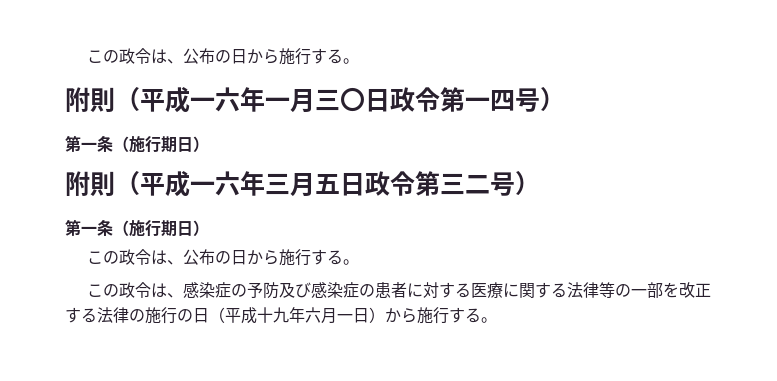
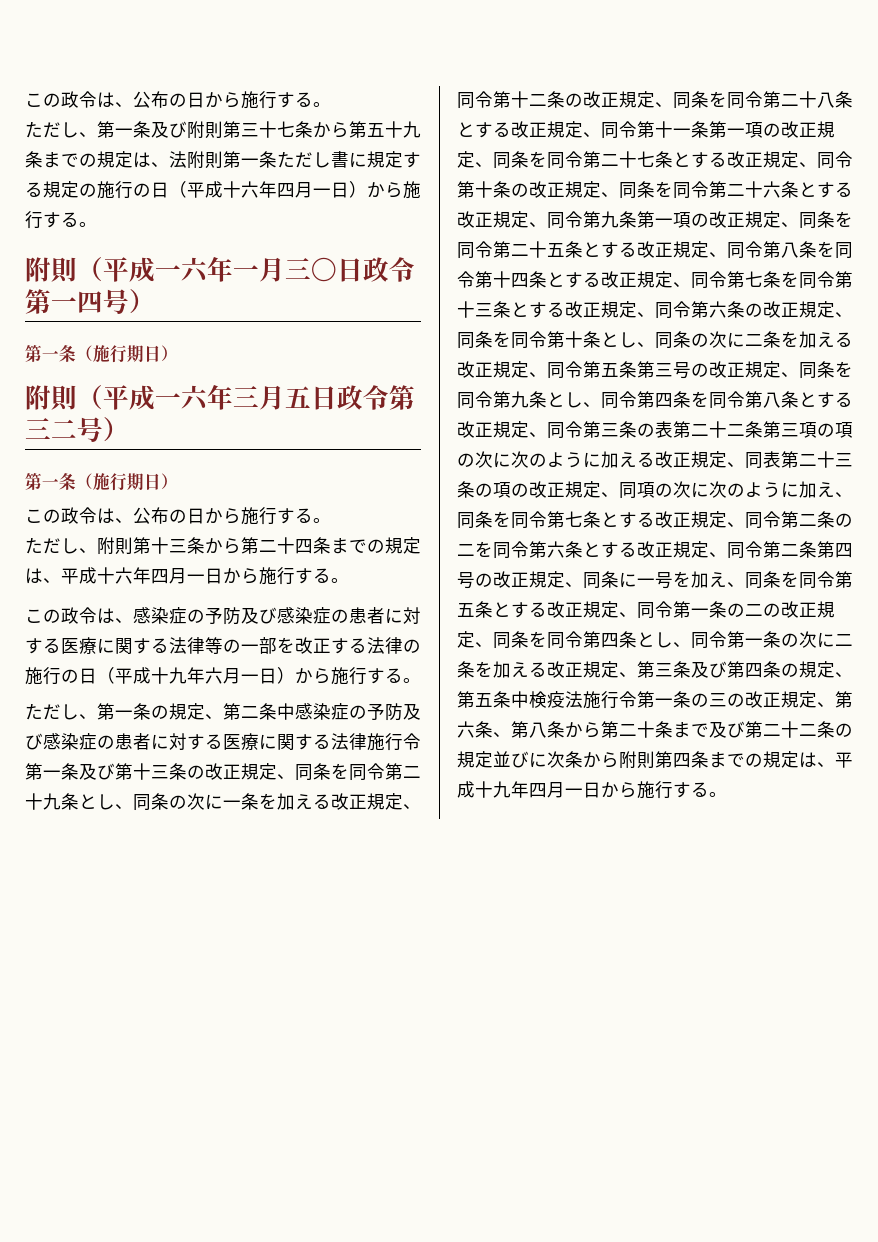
[87,48,360,65] この政令は、公布の日から施行する。 -> [25,91,331,109] [25,121,421,139] [25,151,421,169] [25,181,421,199] [25,211,97,229] この政令は、公布の日から施行する。 // ただし、第一条及び附則第三十七条から第五十九条までの規定は、法附則第一条ただし書に規定する規定の施行の日（平成十六年四月一日）から施行する。
(360, 262) none -> [25,537,421,555] [25,567,349,585] // ただし、附則第十三条から第二十四条までの規定は、平成十六年四月一日から施行する。
(497, 320) none -> [25,703,421,721] [25,733,421,751] [25,763,421,781] [25,793,421,811] [457,91,853,109] [457,121,835,139] [457,151,853,169] [457,181,853,199] [457,211,853,229] [457,241,853,259] [457,271,853,289] [457,301,853,319] [457,331,853,349] [457,361,853,379] [457,391,853,409] [457,421,853,439] [457,451,853,469] [457,481,853,499] [457,511,853,529] [457,541,853,559] [457,571,853,589] [457,601,835,619] [457,631,853,649] [457,661,853,678] [457,691,853,709] [457,721,853,738] [457,751,853,769] [457,781,727,799] // ただし、第一条の規定、第二条中感染症の予防及び感染症の患者に対する医療に関する法律施行令第一条及び第十三条の改正規定、同条を同令第二十九条とし、同条の次に一条を加える改正規定、同令第十二条の改正規定、同条を同令第二十八条とする改正規定、同令第十一条第一項の改正規定、同条を同令第二十七条とする改正規定、同令第十条の改正規定、同条を同令第二十六条とする改正規定、同令第九条第一項の改正規定、同条を同令第二十五条とする改正規定、同令第八条を同令第十四条とする改正規定、同令第七条を同令第十三条とする改正規定、同令第六条の改正規定、同条を同令第十条とし、同条の次に二条を加える改正規定、同令第五条第三号の改正規定、同条を同令第九条とし、同令第四条を同令第八条とする改正規定、同令第三条の表第二十二条第三項の項の次に次のように加える改正規定、同表第二十三条の項の改正規定、同項の次に次のように加え、同条を同令第七条とする改正規定、同令第二条の二を同令第六条とする改正規定、同令第二条第四号の改正規定、同条に一号を加え、同条を同令第五条とする改正規定、同令第一条の二の改正規定、同条を同令第四条とし、同令第一条の次に二条を加える改正規定、第三条及び第四条の規定、第五条中検疫法施行令第一条の三の改正規定、第六条、第八条から第二十条まで及び第二十二条の規定並びに次条から附則第四条までの規定は、平成十九年四月一日から施行する。

